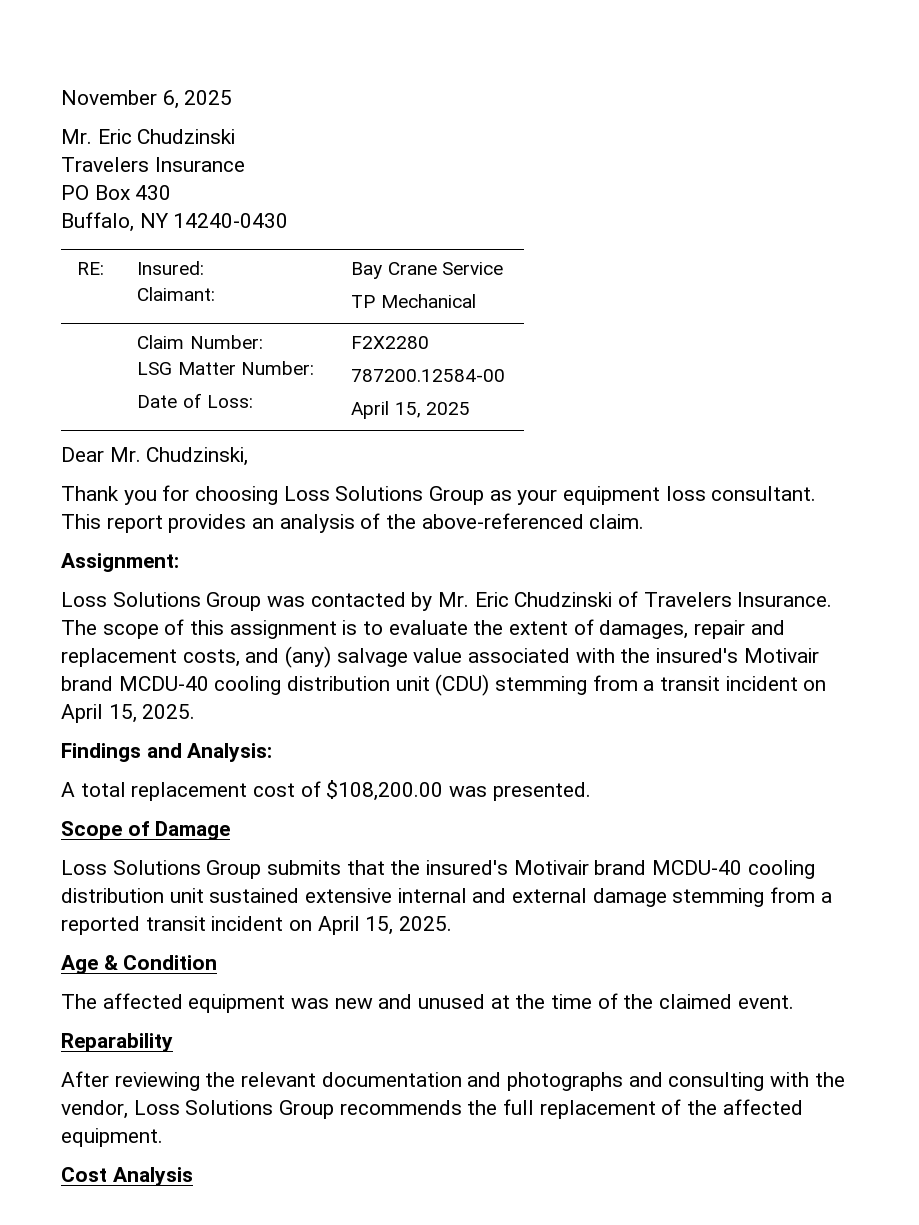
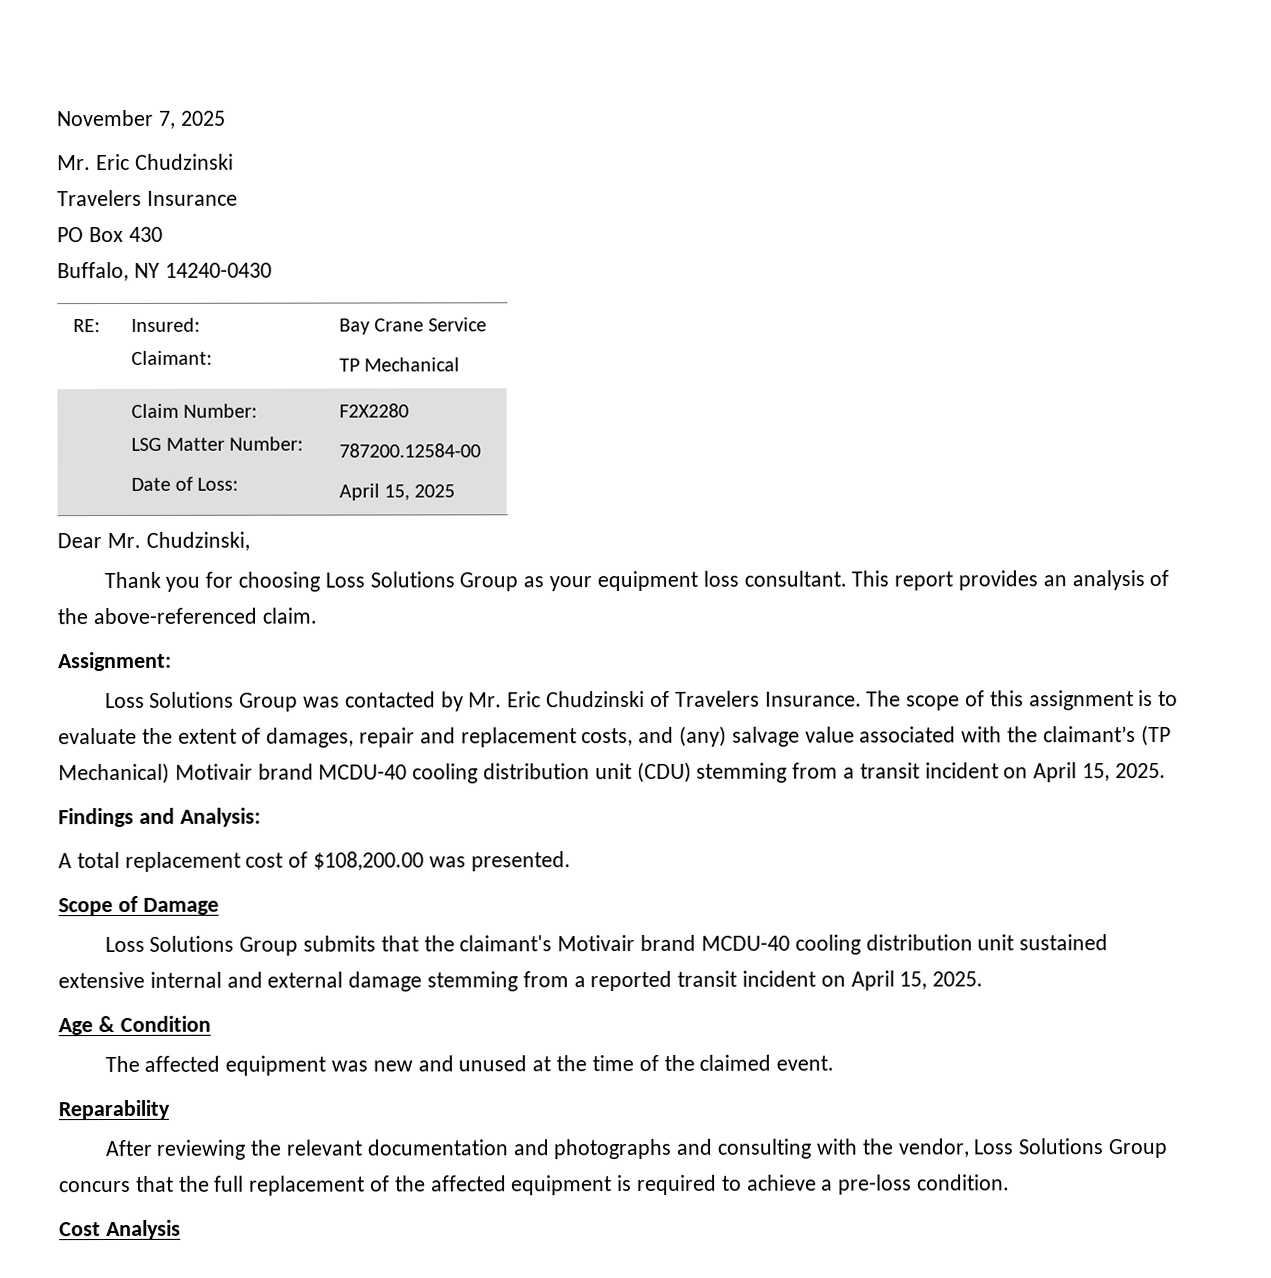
[162,90,179,109] 6, -> [157,110,176,129] 7,
[656,648,739,663] insured's -> [1042,724,1171,747] [58,762,170,785] claimant’s (TP Mechanical)
[426,860,509,875] insured's -> [459,935,553,952] claimant's
[339,1100,462,1115] recommends -> [59,1175,174,1193] concurs that
[61,1128,163,1147] equipment. -> [511,1174,1011,1196] equipment is required to achieve a pre-loss condition.

